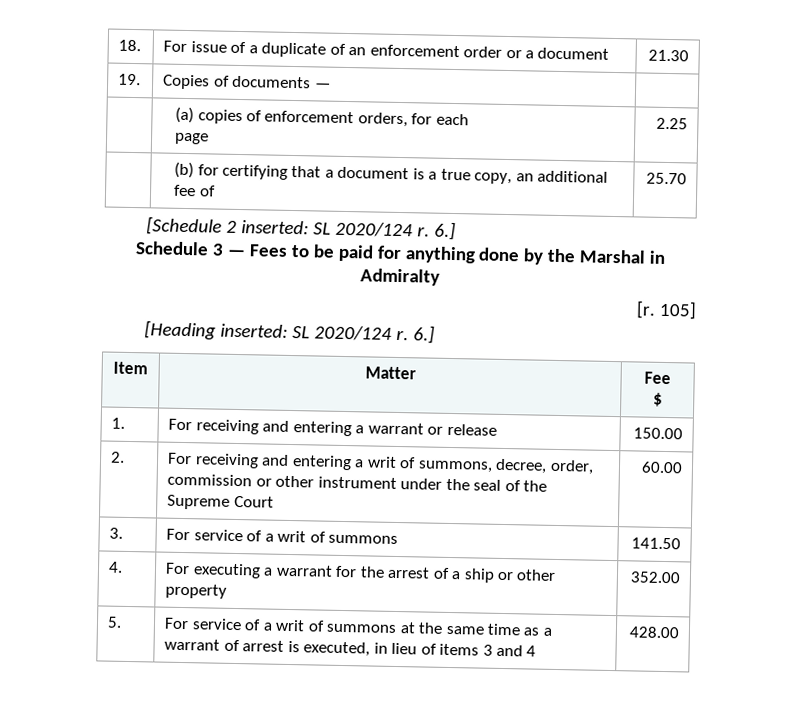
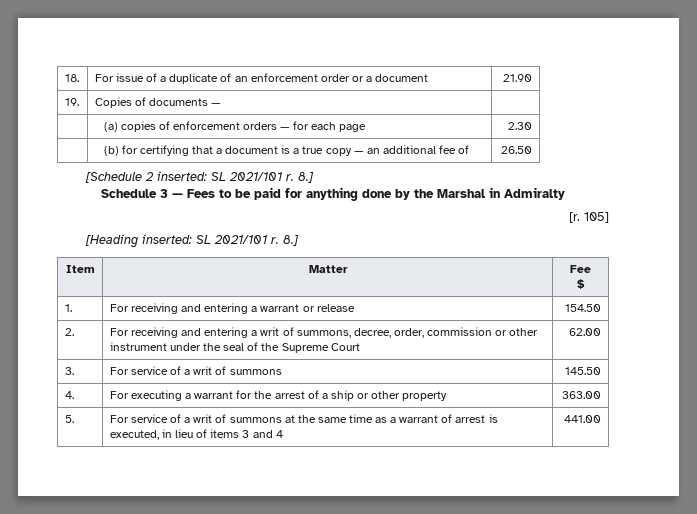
[647,49,689,62] 21.30 -> [503,74,533,82] 21.90
[357,112,408,128] orders, -> [243,122,291,130] orders —
(469, 119) // -> (337, 126) none
[655,117,688,130] 2.25 -> [508,122,533,130] 2.30
[474,172,513,185] copy, -> [325,148,364,156] copy —
[645,172,687,185] 25.70 -> [501,146,533,154] 26.50
[335,221,457,241] 2020/124 r. 6.] -> [229,172,315,183] 2021/101 r. 8.]
[314,325,436,344] 2020/124 r. 6.] -> [214,235,300,246] 2021/101 r. 8.]
[632,427,683,440] 150.00 -> [565,304,602,312] 154.50
[640,461,683,474] 60.00 -> [569,328,602,336] 62.00
[630,537,681,550] 141.50 -> [565,367,602,375] 145.50
[629,571,681,584] 352.00 -> [562,391,602,399] 363.00
[628,626,680,639] 428.00 -> [564,415,602,423] 441.00

